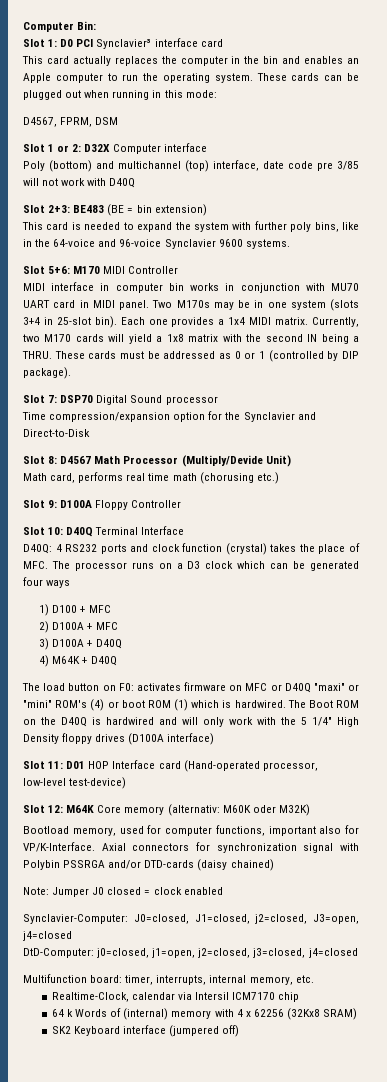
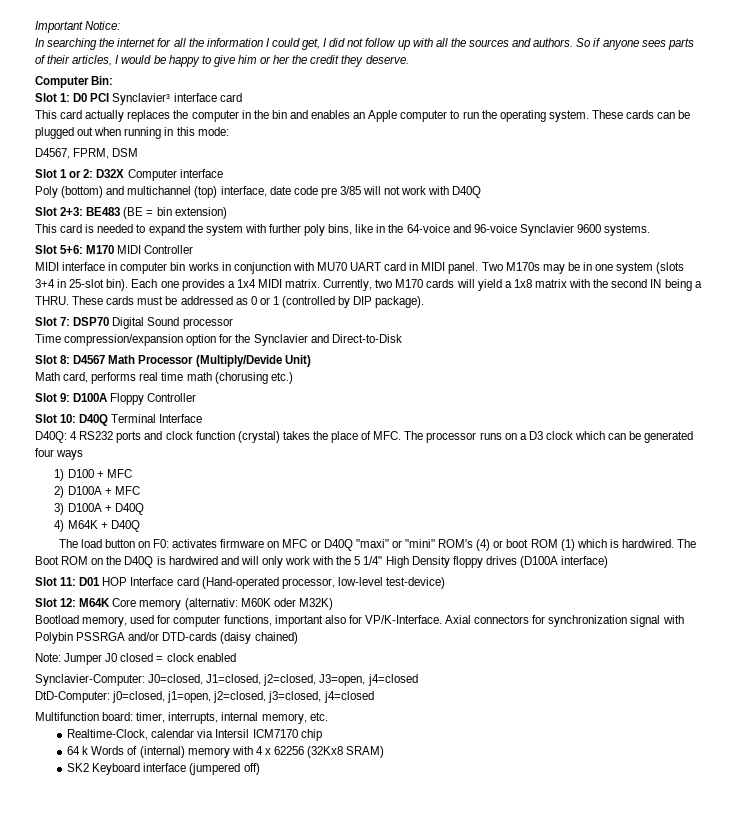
(23, 27) none -> [35,21,121,33] [35,38,694,50] [35,55,409,67] Important Notice: // In searching the internet for all the information I could get, I did not follow up with all the sources and authors. So if anyone sees parts of their articles, I would be happy to give him or her the credit they deserve. //

